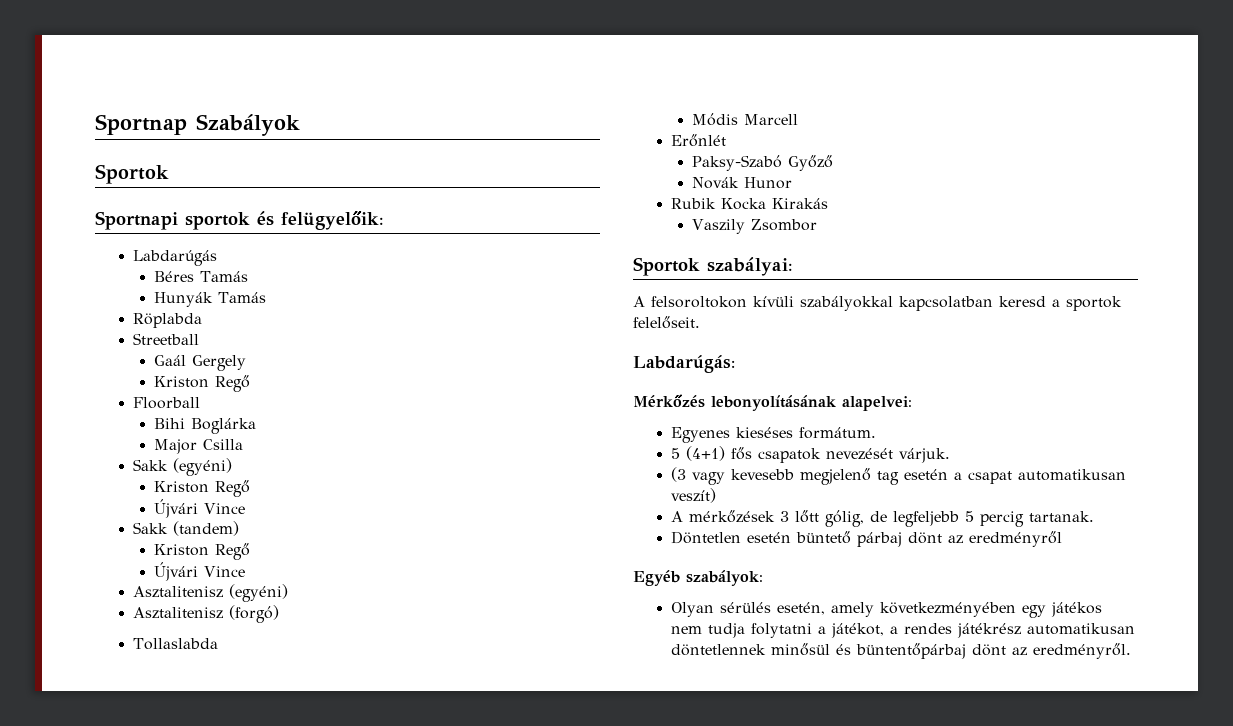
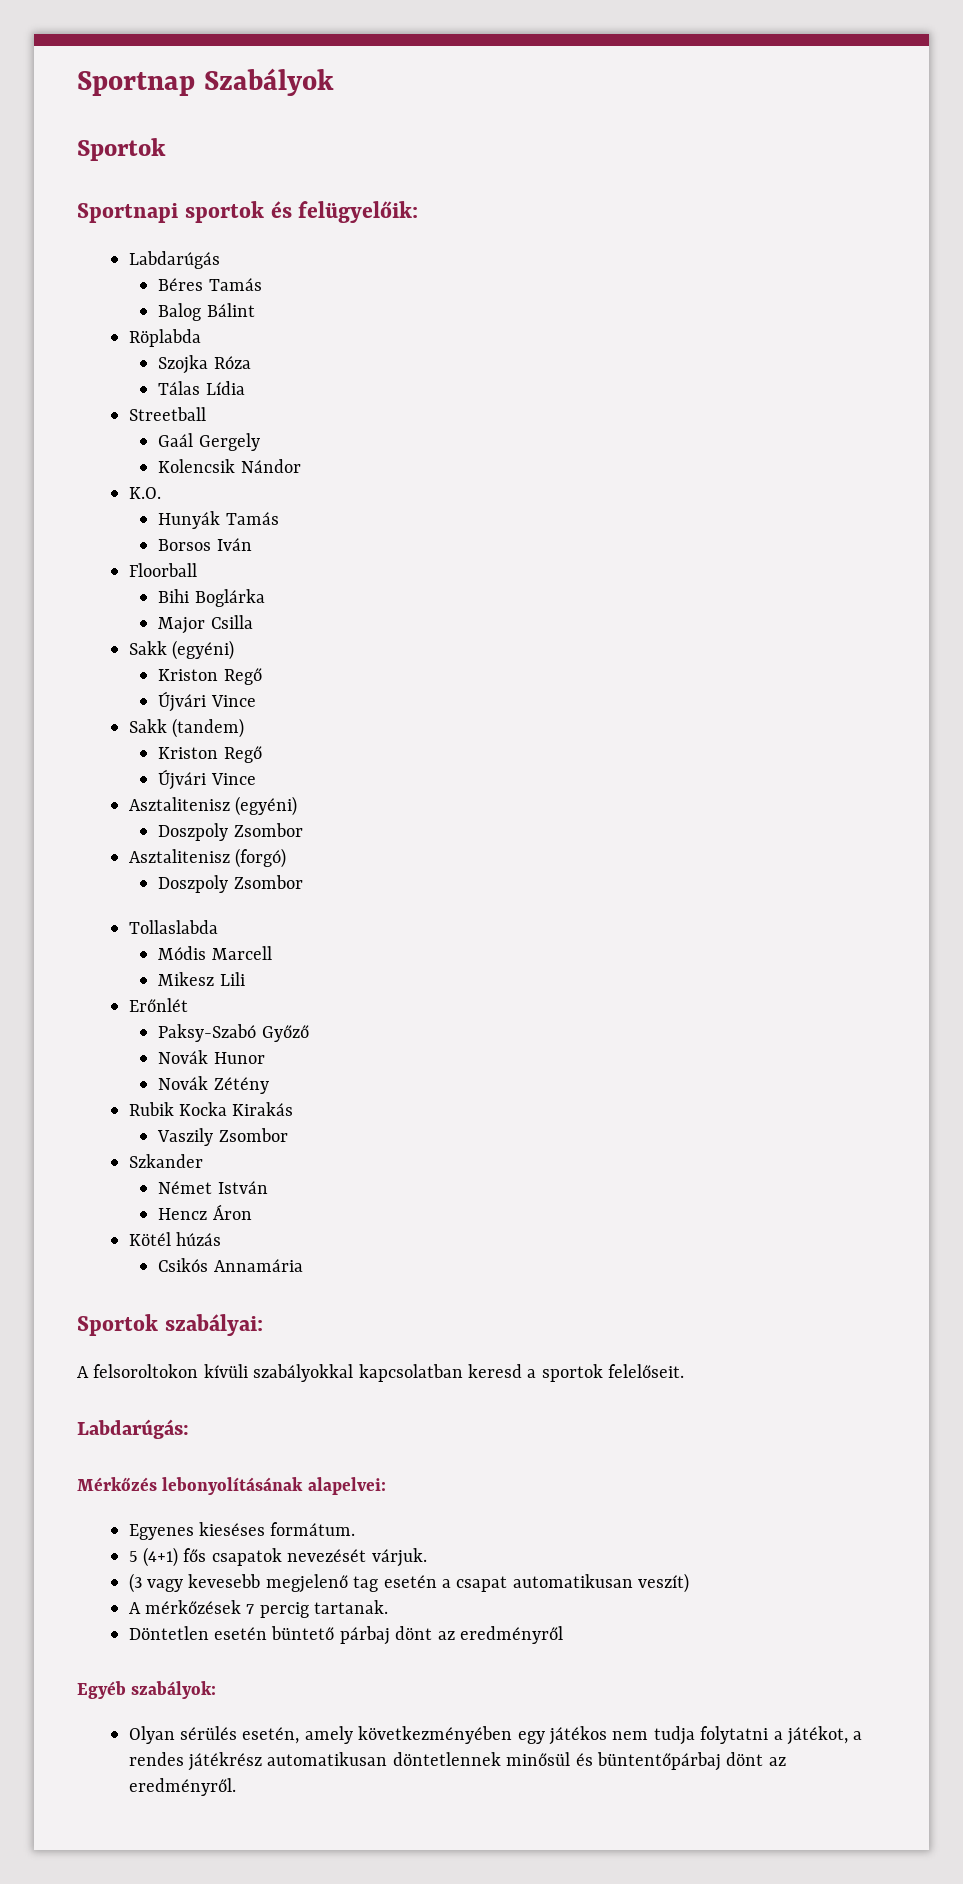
[154,292,267,307] Hunyák Tamás -> [158,303,255,321] Balog Bálint
(203, 320) none -> [158,355,251,374] [158,381,245,395] // Szojka Róza // Tálas Lídia
[154,375,251,392] Kriston Regő -> [158,459,301,473] [128,487,161,499] [158,511,279,529] [158,538,252,551] Kolencsik Nándor // K.O. // Hunyák Tamás // Borsos Iván
(289, 593) none -> [158,823,303,841] // Doszpoly Zsombor
(280, 614) none -> [158,875,303,893] // Doszpoly Zsombor
(799, 119) none -> [158,972,245,986] // Mikesz Lili
(793, 183) none -> [158,1076,269,1094] // Novák Zétény
(818, 225) none -> [128,1154,203,1168] [158,1181,268,1194] [158,1204,252,1220] [128,1232,221,1246] [158,1258,303,1272] // Szkander // Német István // Hencz Áron // Kötél húzás // Csikós Annamária
[780,510,975,527] 3 lőtt gólig, de legfeljebb 5 -> [246,1604,255,1614] 7

